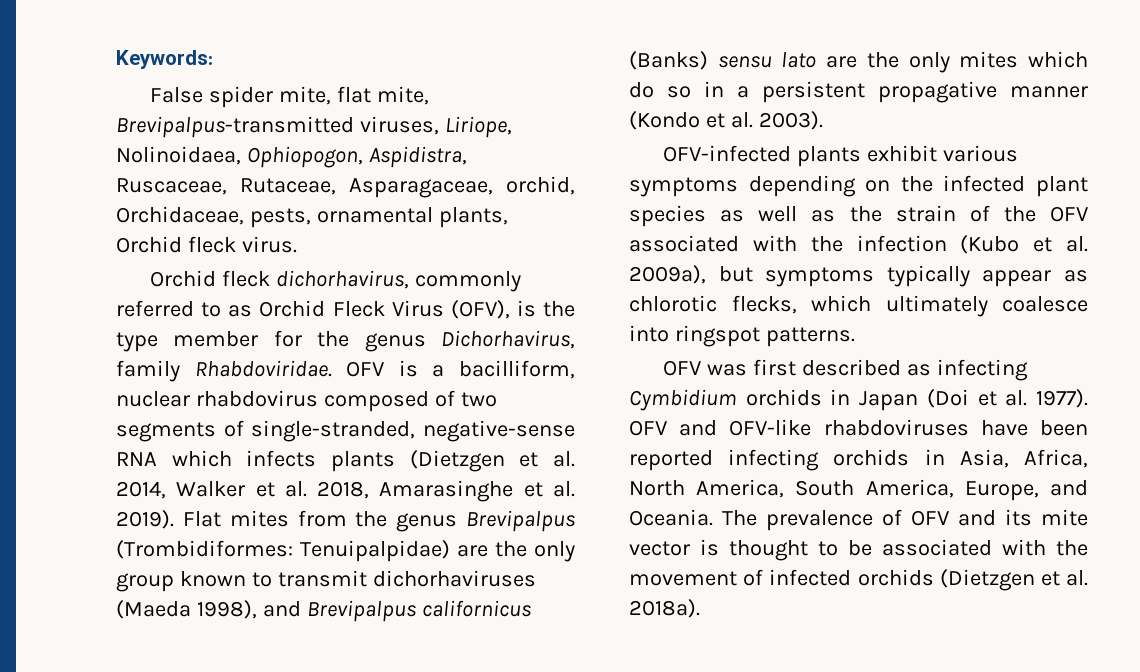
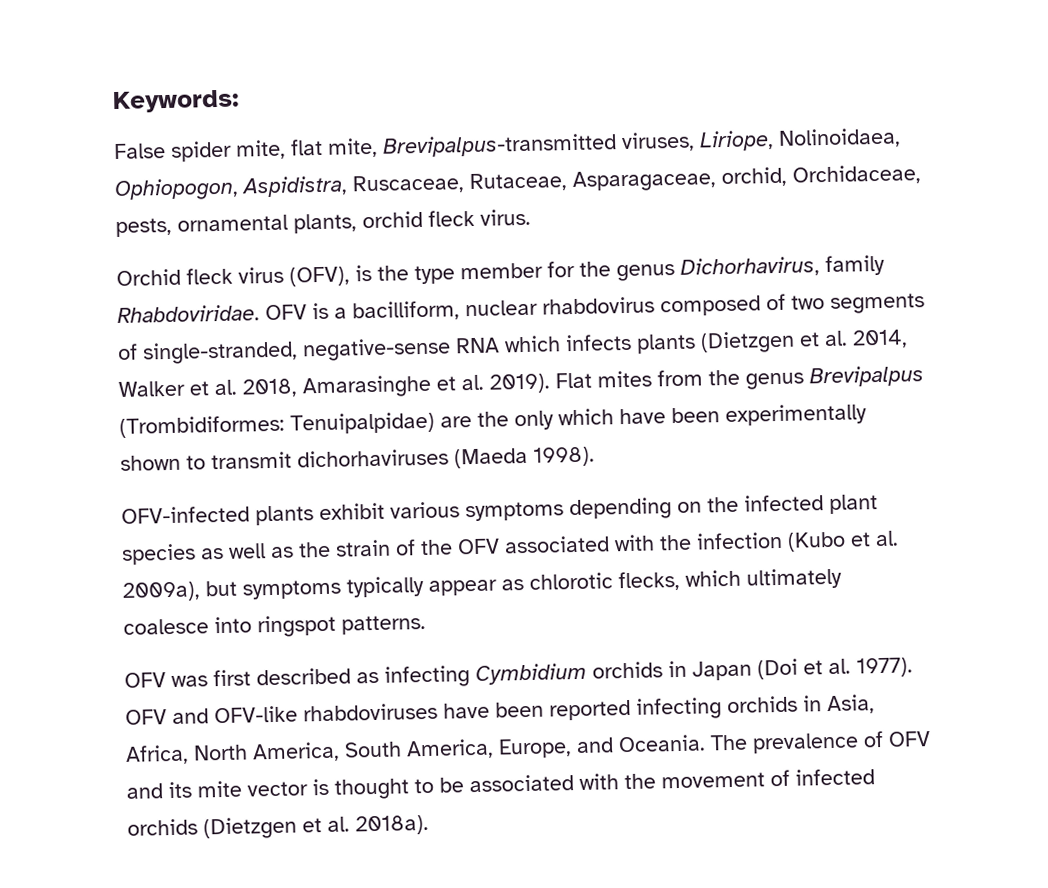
[116,236,182,253] Orchid -> [362,210,423,229] orchid
[275,270,521,292] [116,300,444,317] dichorhavirus, commonly referred to as Orchid Fleck Virus -> [238,266,284,284] virus
[116,570,536,592] [116,600,531,622] [629,51,1088,73] [629,81,1088,103] [629,111,823,130] group known to transmit dichorhaviruses (Maeda 1998), and Brevipalpus californicus (Banks) sensu lato are the only mites which do so in a persistent propagative manner (Kondo et al. 2003). -> [558,403,867,427] [120,446,595,471] which have been experimentally shown to transmit dichorhaviruses (Maeda 1998).

